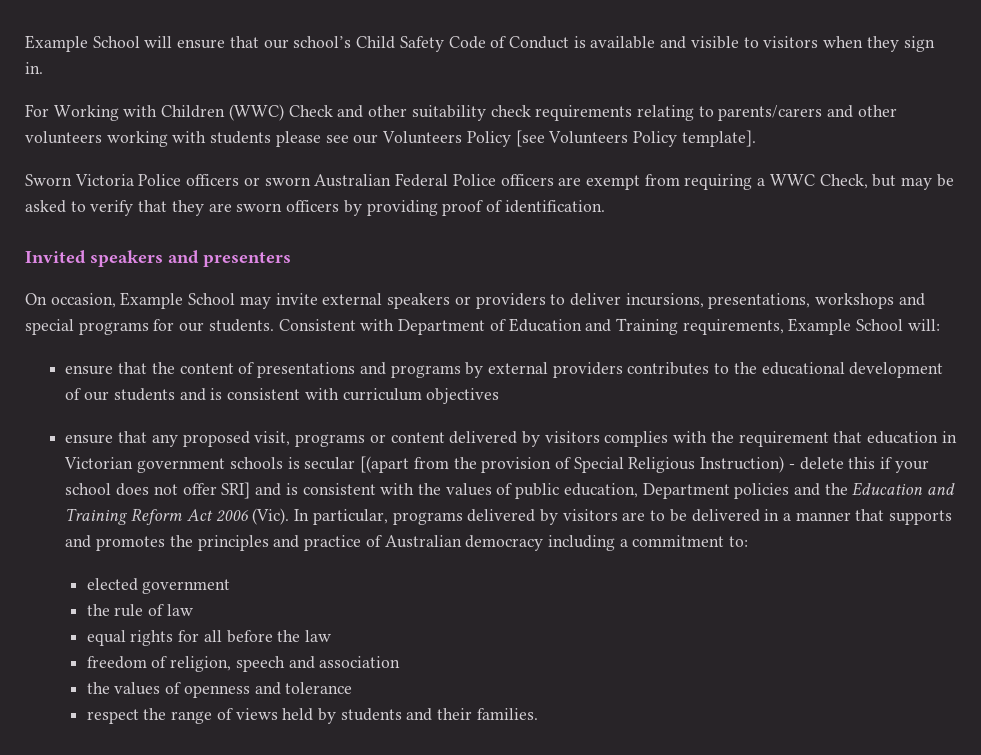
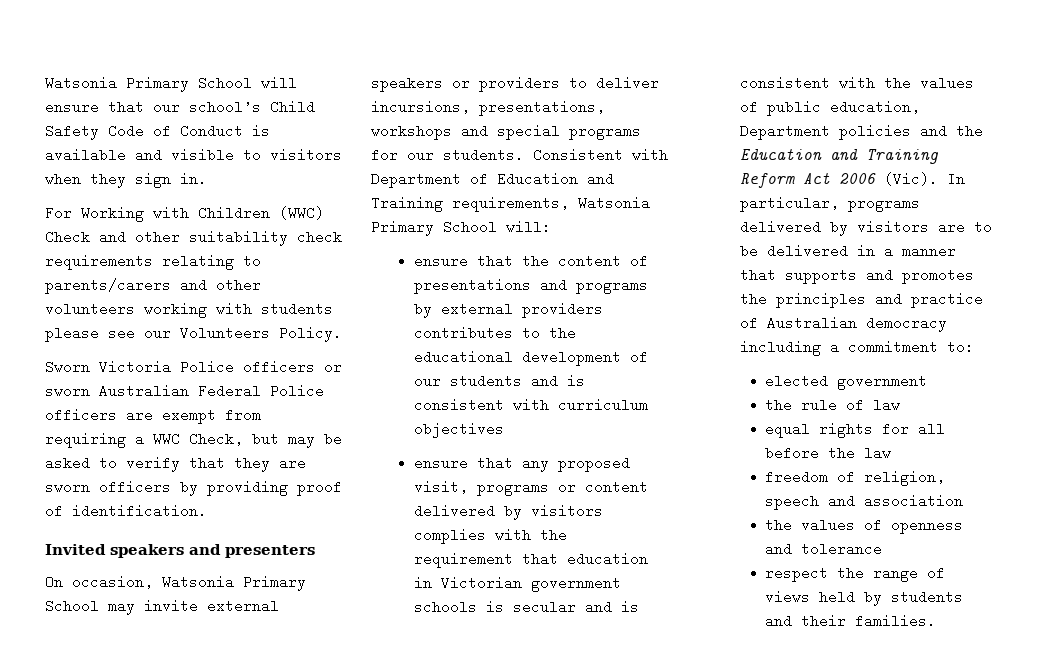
[25,35,88,52] Example -> [45,76,189,92] Watsonia Primary
[466,130,756,147] Policy [see Volunteers Policy template]. -> [279,326,342,342] Policy.
[120,292,184,309] Example -> [162,575,306,591] Watsonia Primary
[788,318,852,335] Example -> [578,196,650,210] [371,220,434,236] Watsonia Primary
[360,456,929,473] [65,482,251,499] [(apart from the provision of Special Religious Instruction) - delete this if your school does not offer SRI] -> (577, 607) none

